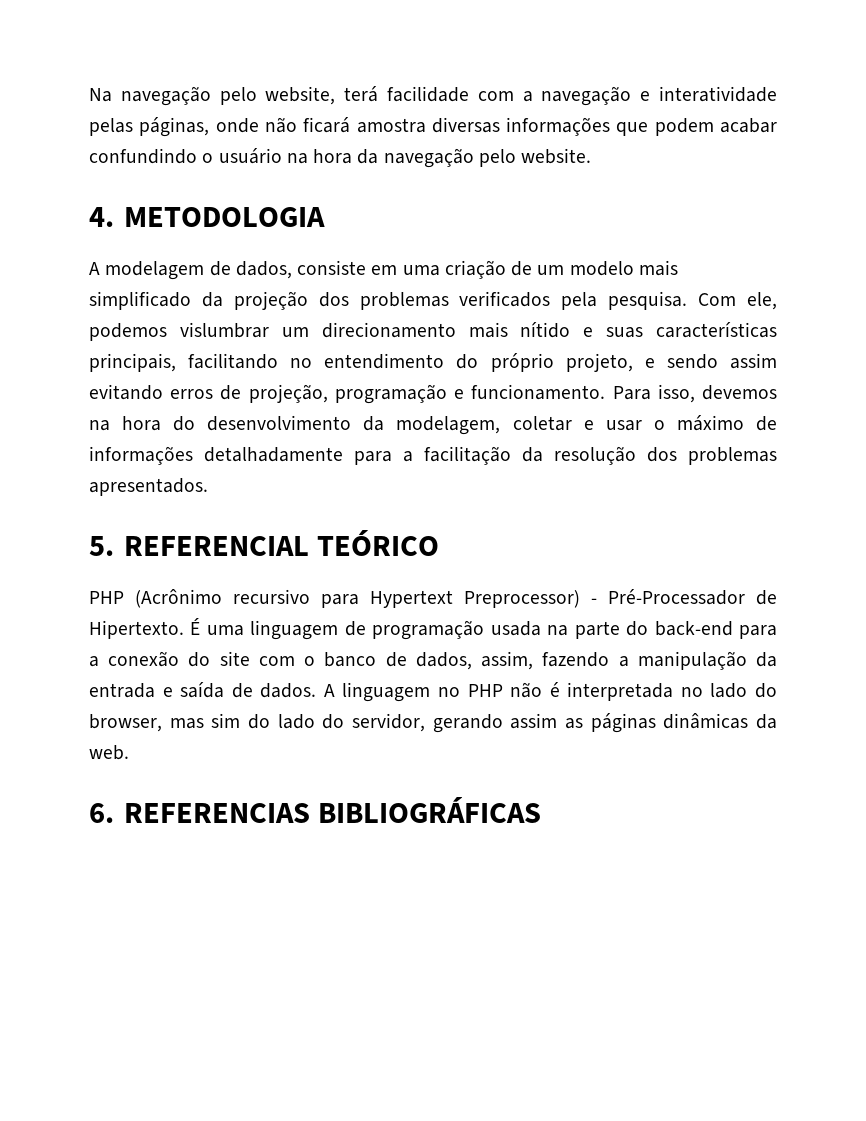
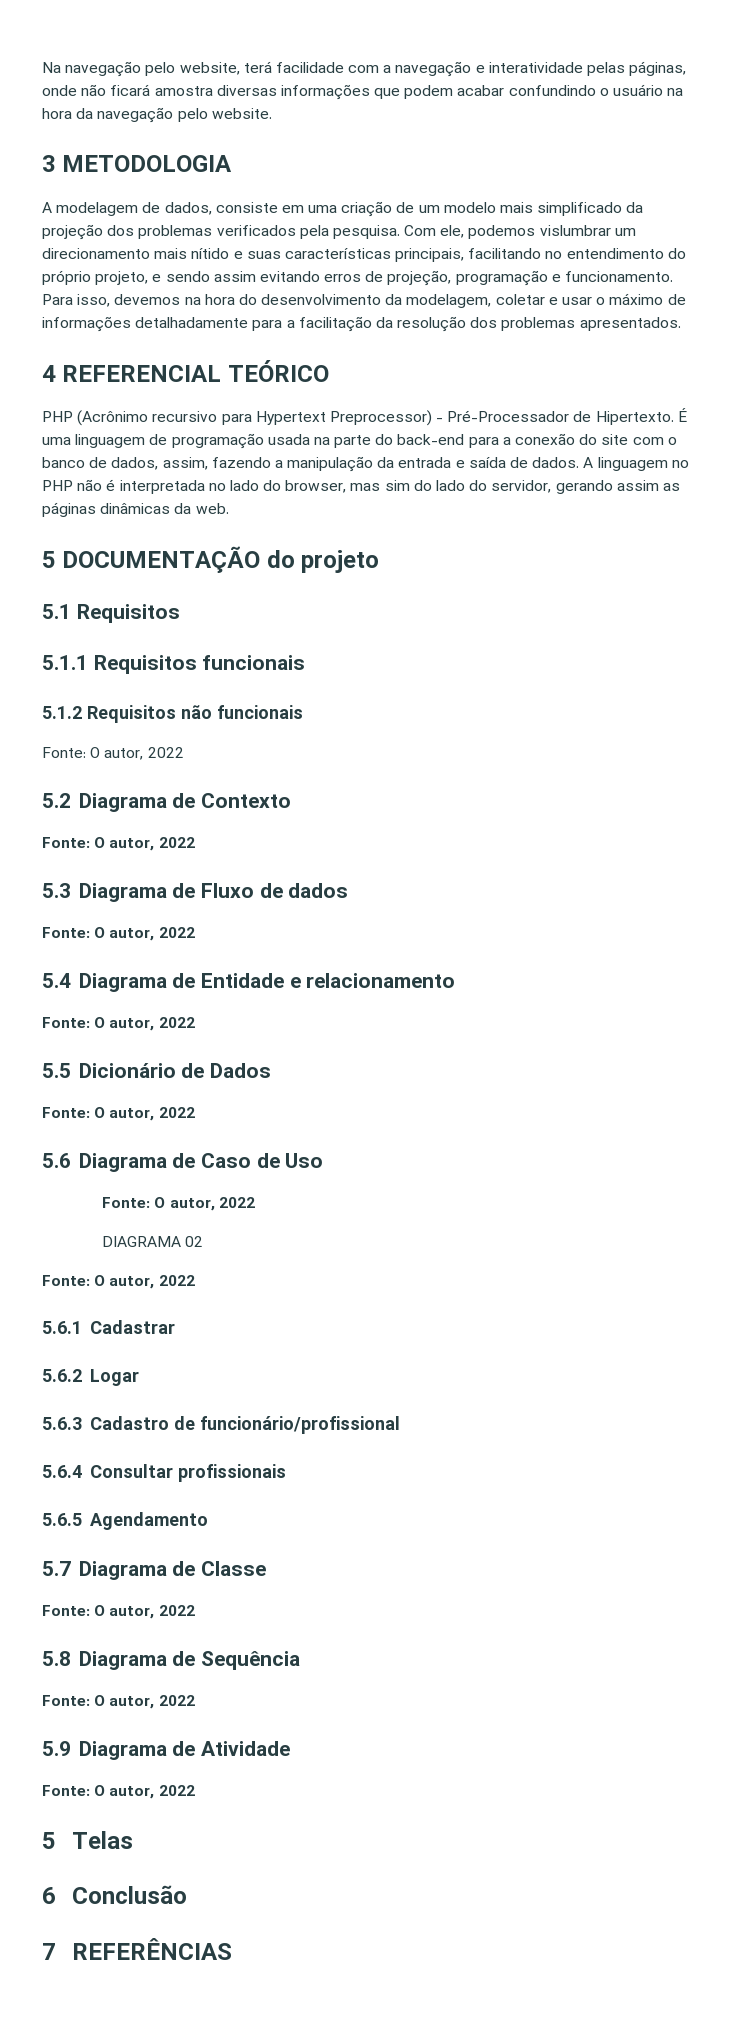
[89,207,114,227] 4. -> [42,155,56,172] 3
[89,536,114,556] 5. -> [42,365,56,382] 4
[89,797,541,823] 6. REFERENCIAS BIBLIOGRÁFICAS -> [42,546,380,573] [42,604,180,623] [42,655,306,674] [42,705,303,723] [42,747,184,760] [42,793,292,812] [42,837,195,851] [42,883,349,902] [42,927,195,941] [42,973,456,992] [42,1017,195,1031] [42,1063,272,1078] [42,1107,195,1121] [42,1153,324,1172] [102,1197,255,1211] [102,1236,204,1247] [42,1275,195,1289] [42,1320,175,1334] [42,1369,139,1386] [42,1416,400,1434] [42,1464,286,1482] [42,1512,208,1530] [42,1561,267,1580] [42,1605,195,1619] [42,1651,301,1670] [42,1695,195,1709] [42,1741,291,1760] [42,1785,195,1799] [42,1831,134,1849] [42,1885,188,1904] [42,1938,233,1960] 5 DOCUMENTAÇÃO do projeto // 5.1 Requisitos // 5.1.1 Requisitos funcionais // 5.1.2 Requisitos não funcionais // Fonte: O autor, 2022 // 5.2 Diagrama de Contexto // Fonte: O autor, 2022 // 5.3 Diagrama de Fluxo de dados // Fonte: O autor, 2022 // 5.4 Diagrama de Entidade e relacionamento // Fonte: O autor, 2022 // 5.5 Dicionário de Dados // Fonte: O autor, 2022 // 5.6 Diagrama de Caso de Uso // Fonte: O autor, 2022 // DIAGRAMA 02 // Fonte: O autor, 2022 // 5.6.1 Cadastrar // 5.6.2 Logar // 5.6.3 Cadastro de funcionário/profissional // 5.6.4 Consultar profissionais // 5.6.5 Agendamento // 5.7 Diagrama de Classe // Fonte: O autor, 2022 // 5.8 Diagrama de Sequência // Fonte: O autor, 2022 // 5.9 Diagrama de Atividade // Fonte: O autor, 2022 // 5 Telas // 6 Conclusão // 7 REFERÊNCIAS

